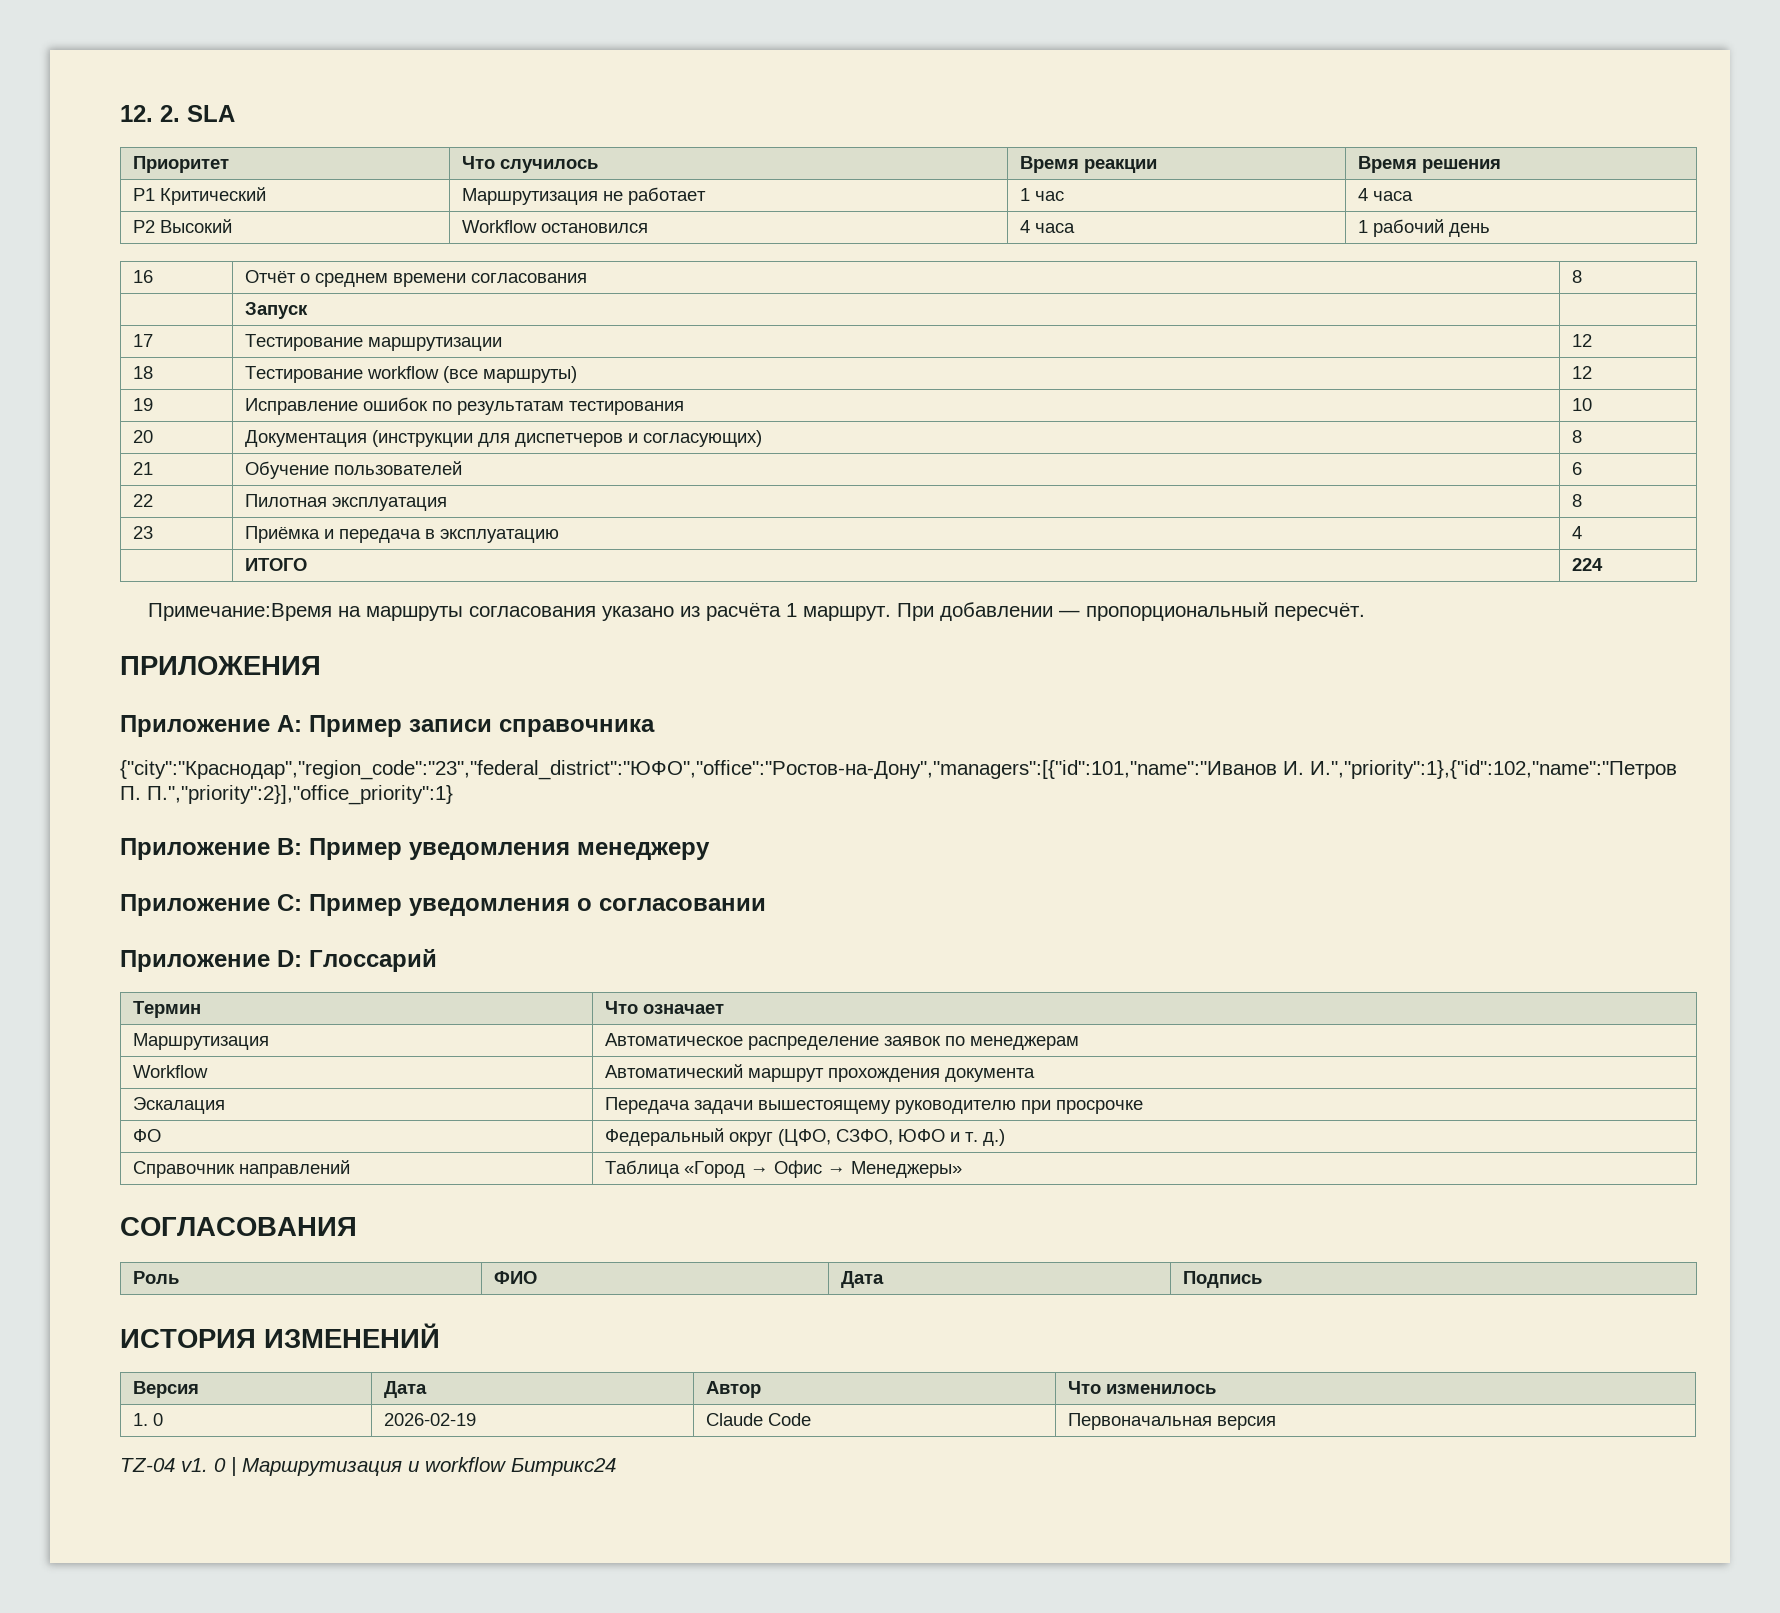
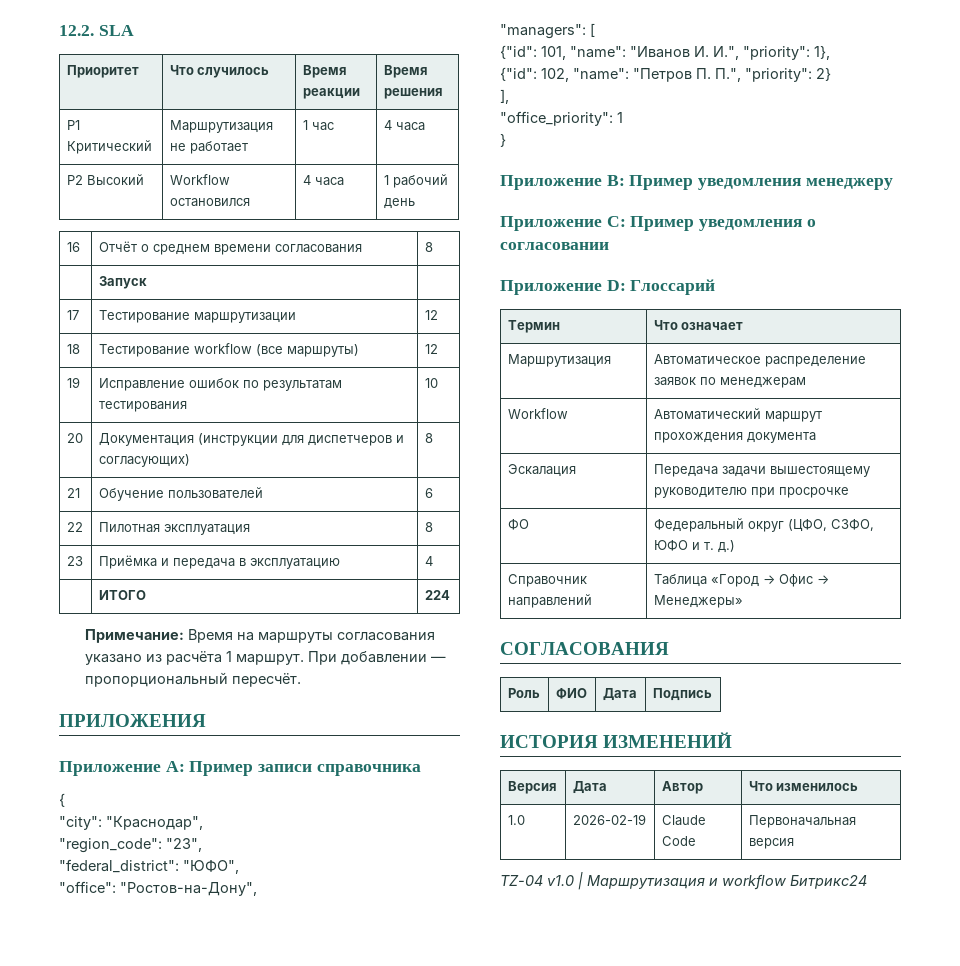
[120,105,180,122] 12. 2. -> [59,25,94,36] 12.2.
[147,603,332,621] Примечание:Время -> [84,629,233,643] Примечание: Время
[120,760,1677,780] [120,785,453,805] {"city":"Краснодар","region_code":"23","federal_district":"ЮФО","office":"Ростов-на-Дону","managers":[{"id":101,"name":"Иванов И. И.","priority":1},{"id":102,"name":"Петров П. П.","priority":2}],"office_priority":1} -> [59,793,65,807] [59,816,203,830] [59,838,202,853] [59,859,239,874] [59,881,257,896] [500,23,595,39] [500,45,830,60] [500,67,831,82] [500,89,509,104] [500,111,623,126] [500,133,506,147] { // "city": "Краснодар", // "region_code": "23", // "federal_district": "ЮФО", // "office": "Ростов-на-Дону", // "managers": [ // {"id": 101, "name": "Иванов И. И.", "priority": 1}, // {"id": 102, "name": "Петров П. П.", "priority": 2} // ], // "office_priority": 1 // }
[132,1413,163,1426] 1. 0 -> [507,815,525,825] 1.0
[181,1458,226,1472] v1. 0 -> [547,875,575,886] v1.0

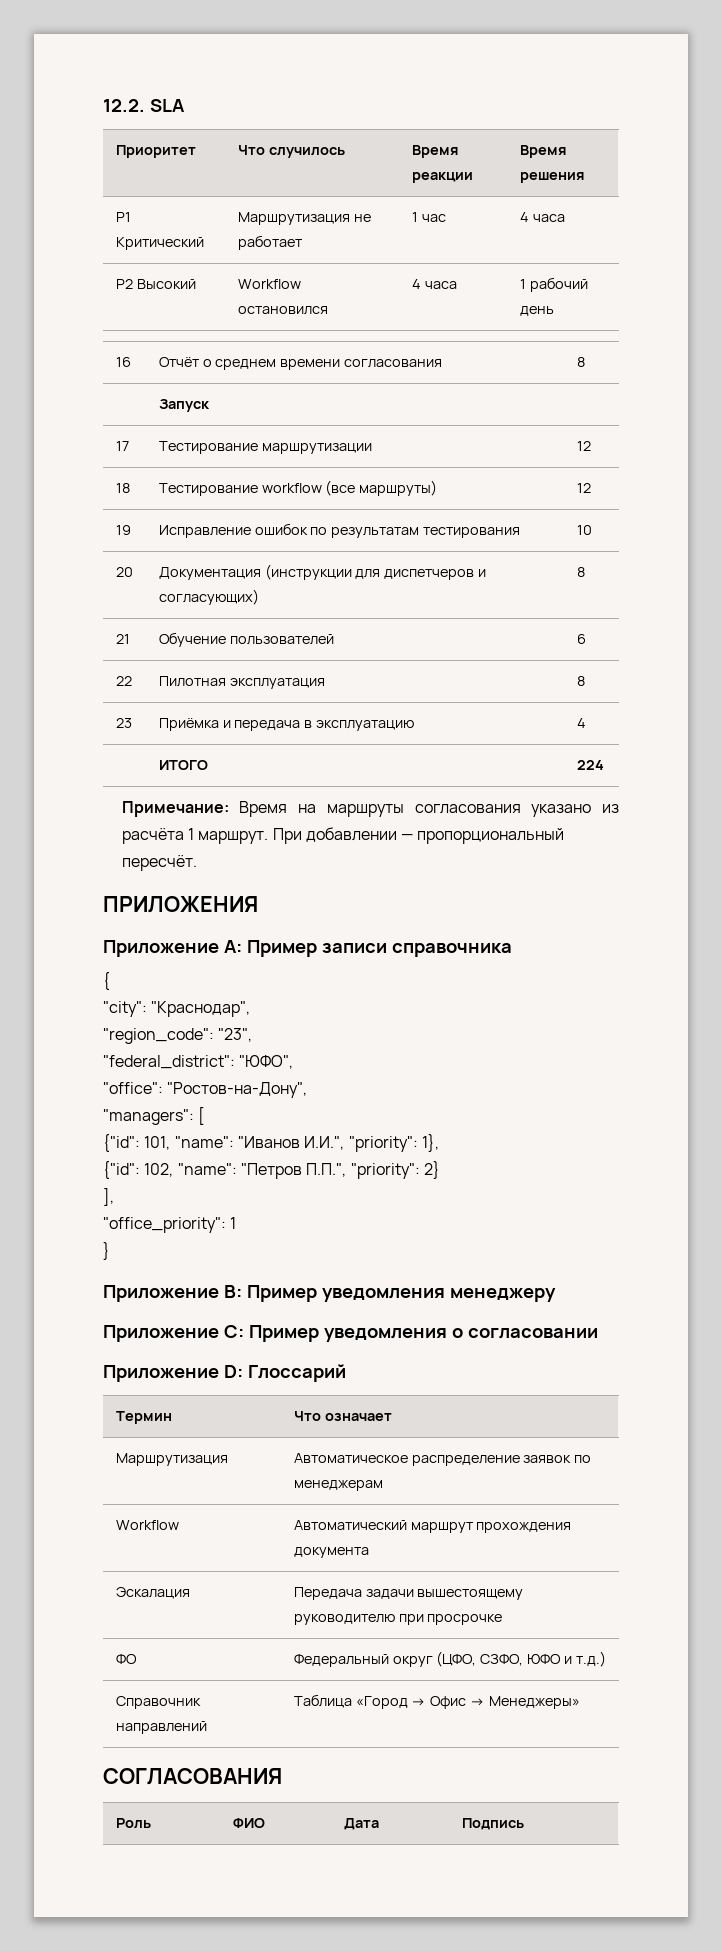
[694,46,739,60] И. И.", -> [304,1136,345,1150] И.И.",
[696,68,741,82] П. П.", -> [306,1163,347,1177] П.П.",
[703,540,735,553] т. д.) -> [576,1651,607,1667] т.д.)
[500,732,733,748] [507,781,557,794] [572,781,607,794] [661,781,703,794] [748,781,859,791] [507,815,525,825] [572,814,646,825] [661,815,706,826] [661,836,696,846] [748,815,856,828] [748,838,794,849] [500,872,867,890] // ИСТОРИЯ ИЗМЕНЕНИЙ // Версия | Дата | Автор | Что изменилось // 1.0 | 2026-02-19 | Claude Code | Первоначальная версия // TZ-04 v1.0 | Маршрутизация и workflow Битрикс24 -> (524, 1824) none

